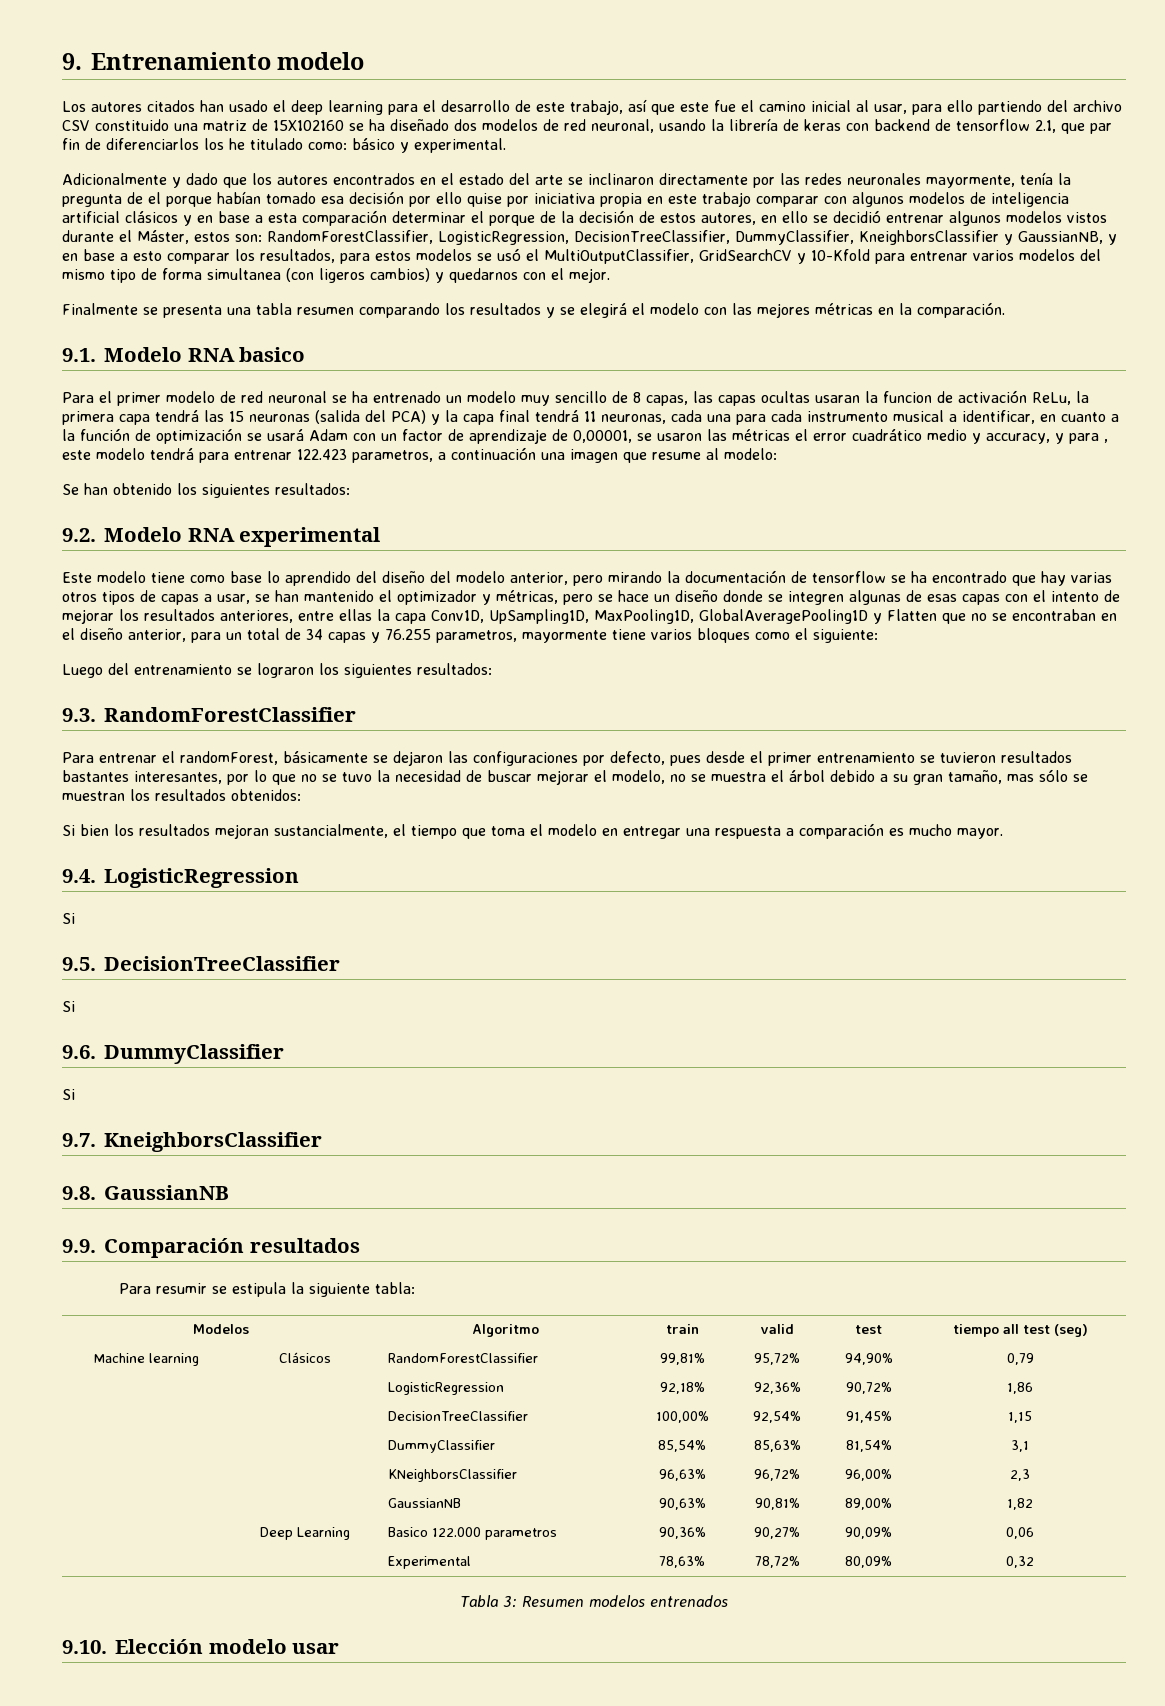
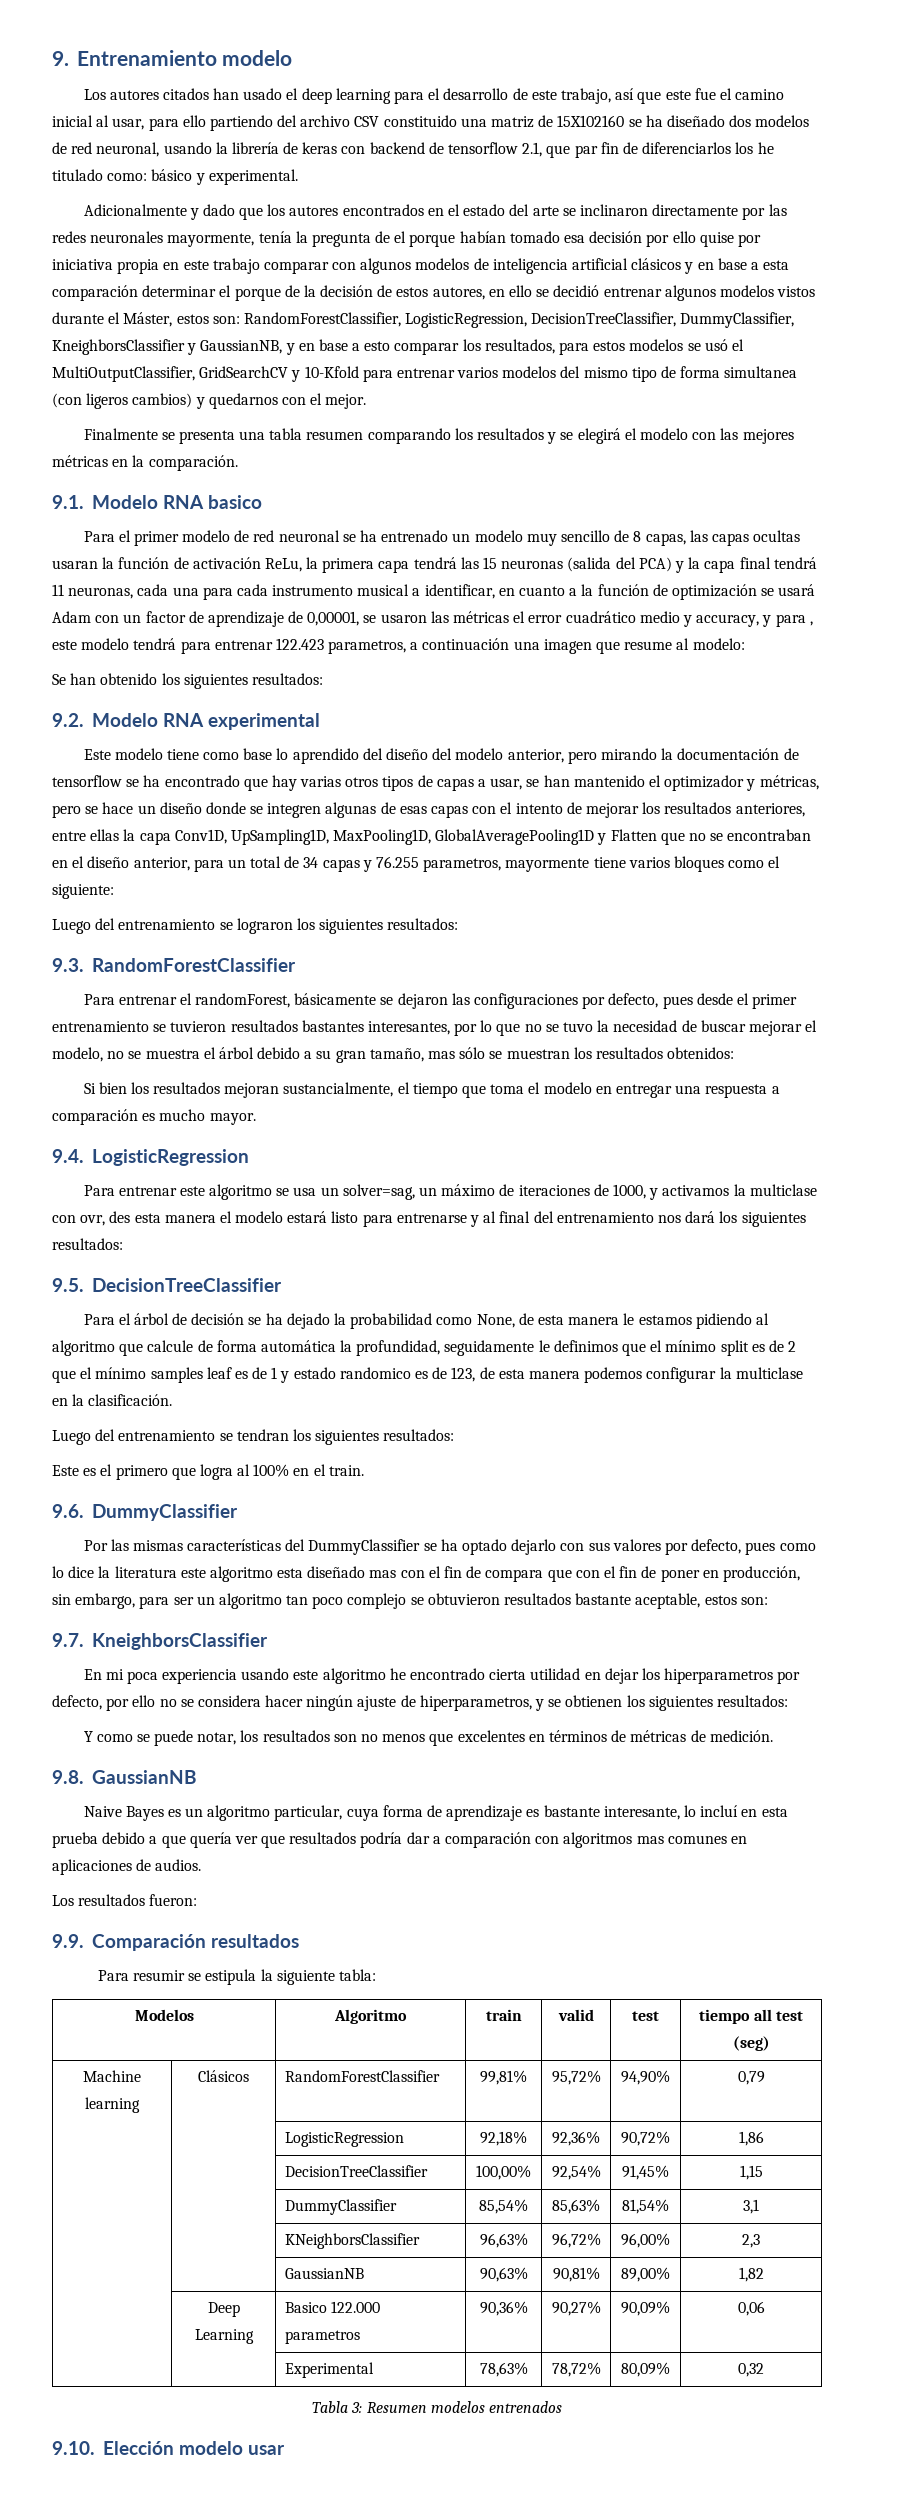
[883,391,932,403] funcion -> [118,557,170,569] función
[62,913,75,924] [62,956,340,971] [62,1001,75,1012] [62,1044,284,1064] [62,1089,75,1100] [62,1132,322,1152] [62,1185,229,1200] Si // 9.5. DecisionTreeClassifier // Si // 9.6. DummyClassifier // Si // 9.7. KneighborsClassifier // 9.8. GaussianNB -> [83,1184,817,1200] [52,1211,806,1227] [52,1238,123,1250] [52,1278,282,1292] [83,1313,769,1329] [52,1340,797,1356] [52,1367,803,1383] [52,1394,173,1406] [52,1429,455,1445] [52,1464,364,1480] [52,1504,238,1521] [83,1539,816,1555] [52,1566,800,1582] [52,1593,768,1609] [52,1633,268,1650] [83,1668,801,1684] [52,1695,788,1711] [83,1730,773,1746] [52,1770,197,1784] [83,1805,788,1821] [52,1832,747,1848] [52,1859,202,1875] [52,1894,198,1906] Para entrenar este algoritmo se usa un solver=sag, un máximo de iteraciones de 1000, y activamos la multiclase con ovr, des esta manera el modelo estará listo para entrenarse y al final del entrenamiento nos dará los siguientes resultados: // 9.5. DecisionTreeClassifier // Para el árbol de decisión se ha dejado la probabilidad como None, de esta manera le estamos pidiendo al algoritmo que calcule de forma automática la profundidad, seguidamente le definimos que el mínimo split es de 2 que el mínimo samples leaf es de 1 y estado randomico es de 123, de esta manera podemos configurar la multiclase en la clasificación. // Luego del entrenamiento se tendran los siguientes resultados: // Este es el primero que logra al 100% en el train. // 9.6. DummyClassifier // Por las mismas características del DummyClassifier se ha optado dejarlo con sus valores por defecto, pues como lo dice la literatura este algoritmo esta diseñado mas con el fin de compara que con el fin de poner en producción, sin embargo, para ser un algoritmo tan poco complejo se obtuvieron resultados bastante aceptable, estos son: // 9.7. KneighborsClassifier // En mi poca experiencia usando este algoritmo he encontrado cierta utilidad en dejar los hiperparametros por defecto, por ello no se considera hacer ningún ajuste de hiperparametros, y se obtienen los siguientes resultados: // Y como se puede notar, los resultados son no menos que excelentes en términos de métricas de medición. // 9.8. GaussianNB // Naive Bayes es un algoritmo particular, cuya forma de aprendizaje es bastante interesante, lo incluí en esta prueba debido a que quería ver que resultados podría dar a comparación con algoritmos mas comunes en aplicaciones de audios. // Los resultados fueron:

